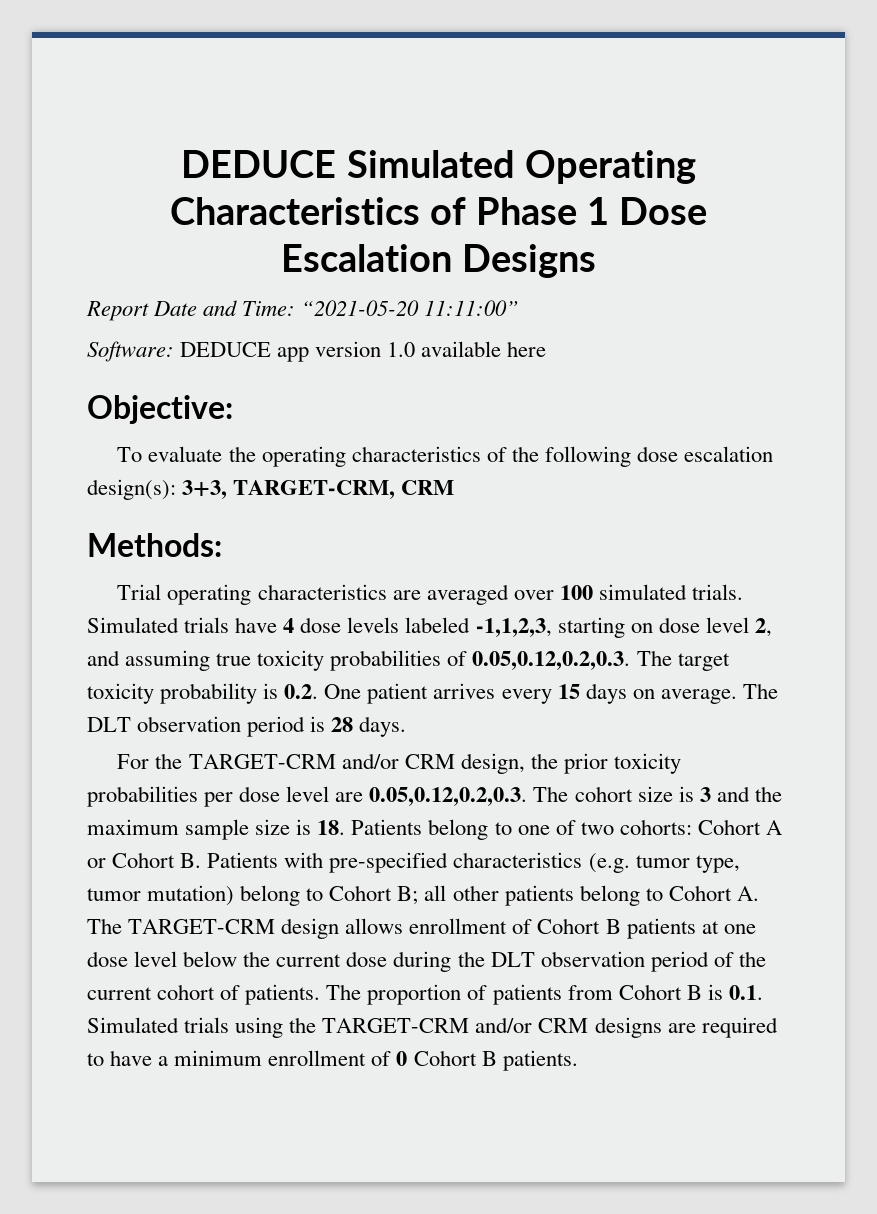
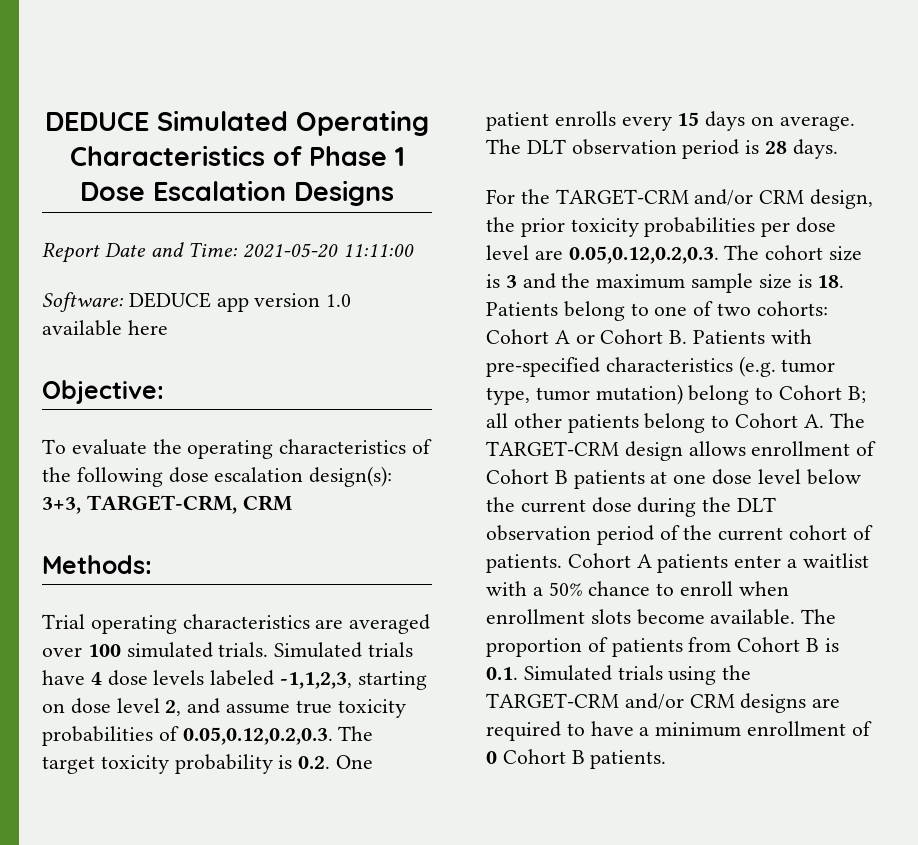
[301,300,520,316] “2021-05-20 11:11:00” -> [243,243,415,258] 2021-05-20 11:11:00
[125,650,211,671] assuming -> [226,703,291,714] assume
[433,683,496,699] arrives -> [554,111,616,126] enrolls
(321, 994) none -> [567,553,869,573] [486,581,789,596] [486,609,796,625] Cohort A patients enter a waitlist with a 50% chance to enroll when enrollment slots become available.

